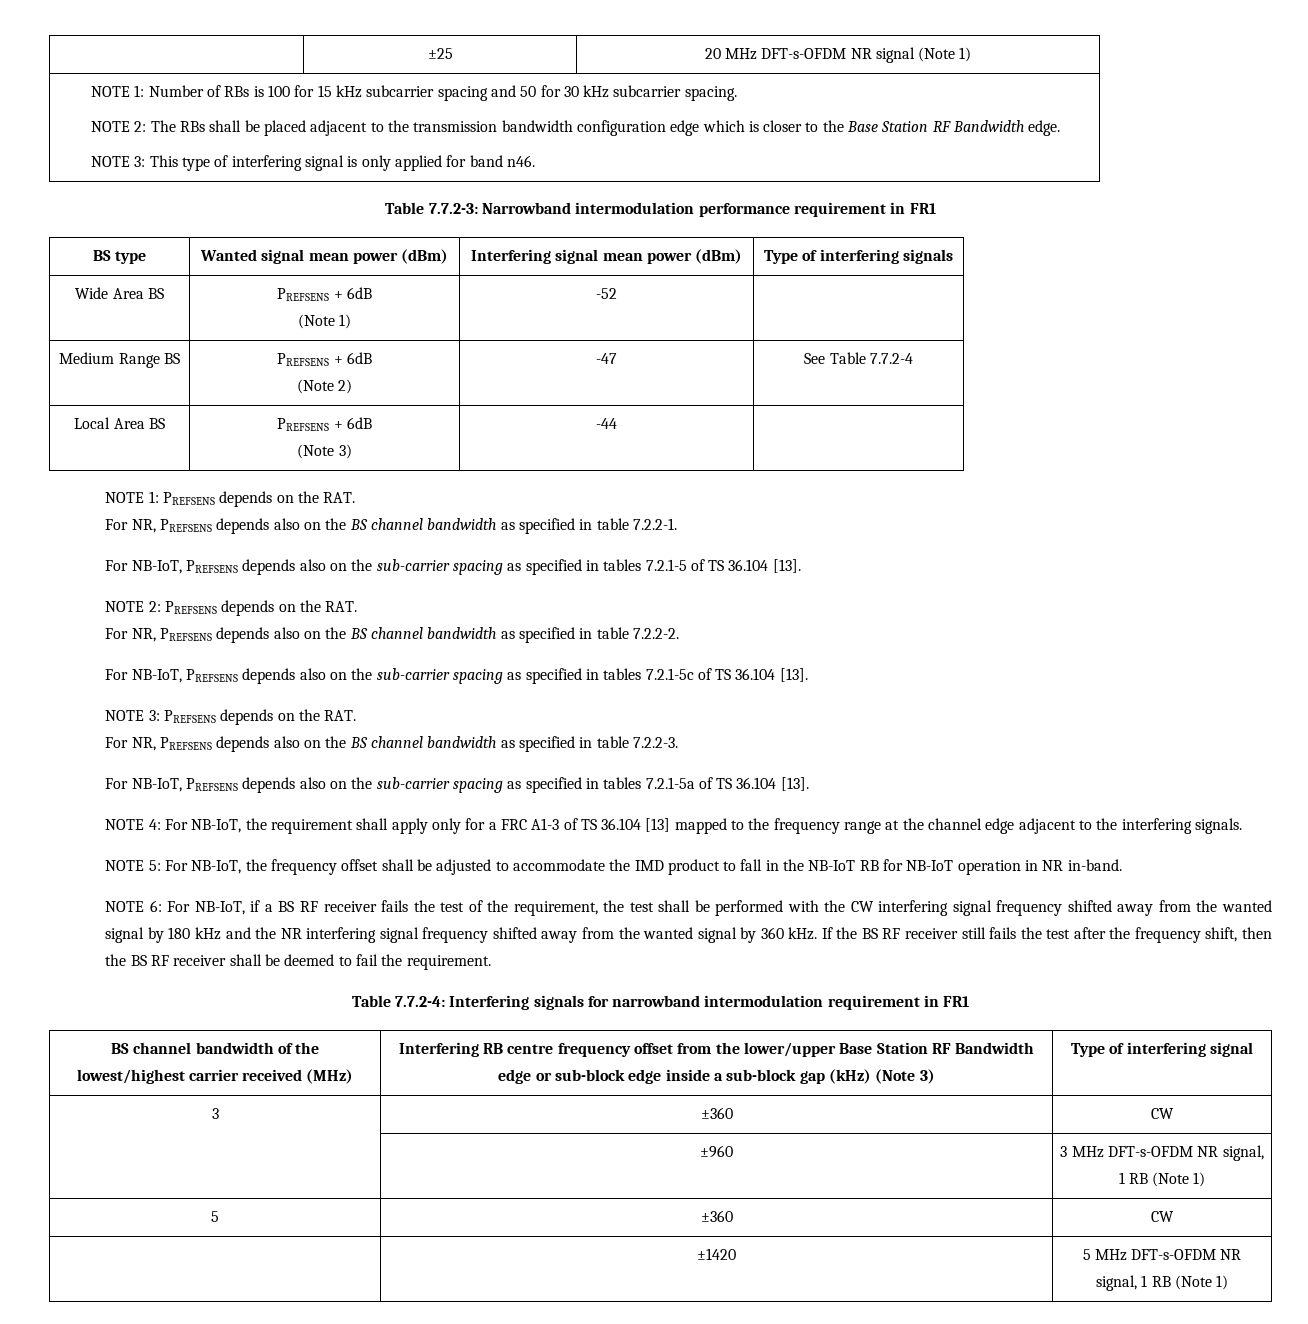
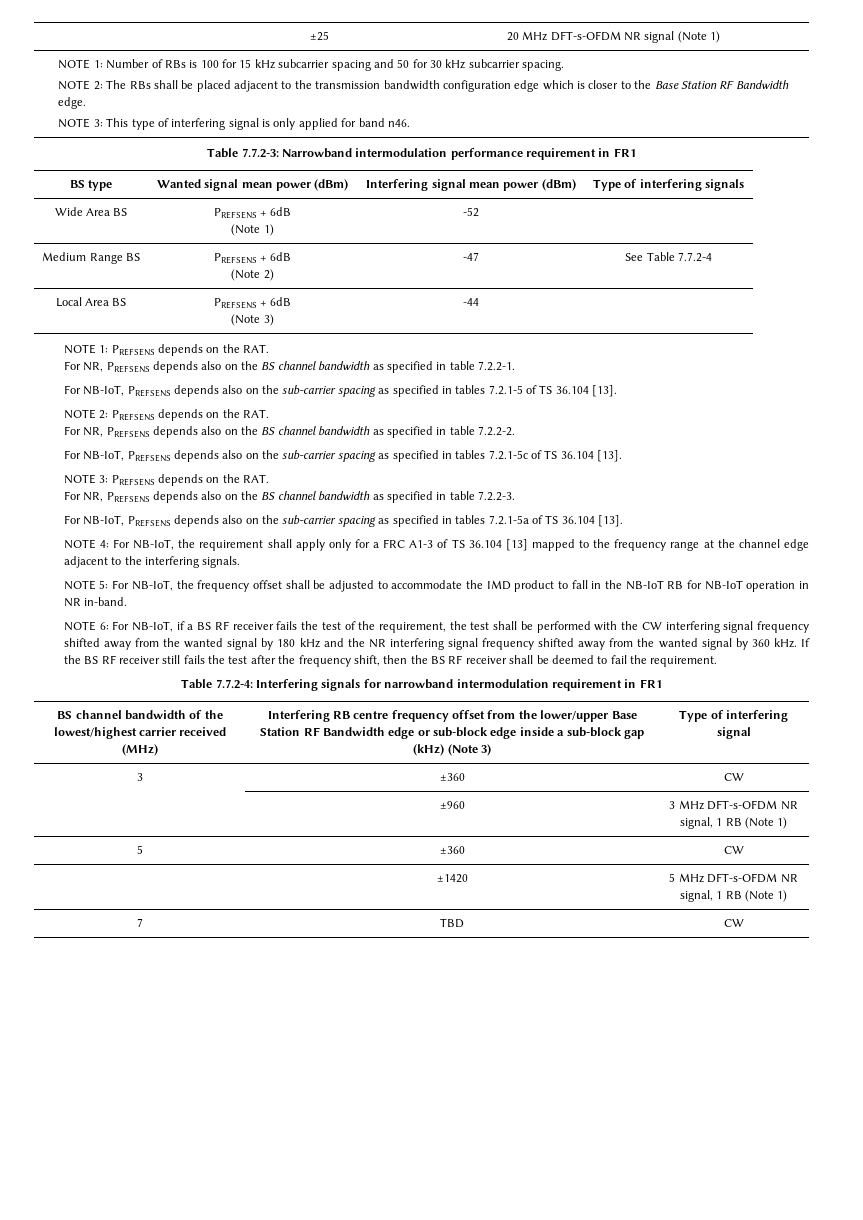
(1229, 1282) none -> [137,918,143,927] [440,918,464,928] [723,919,744,927] // 7 | TBD | CW

